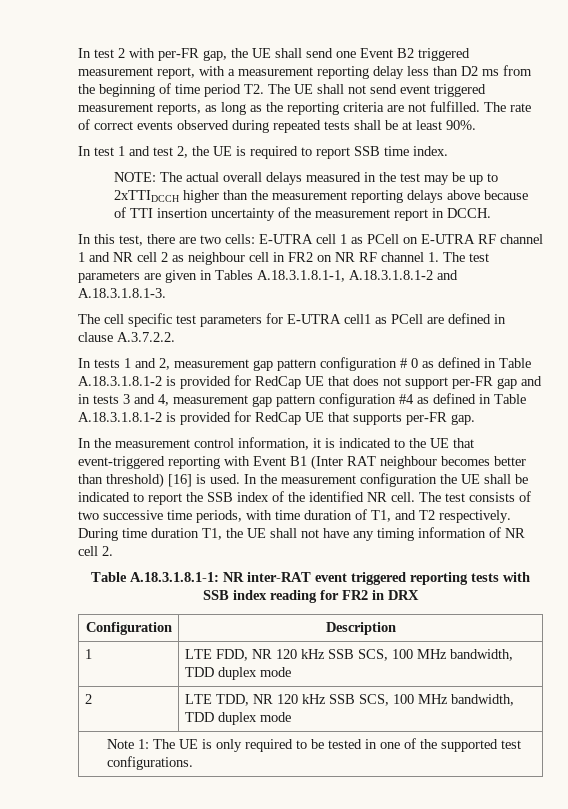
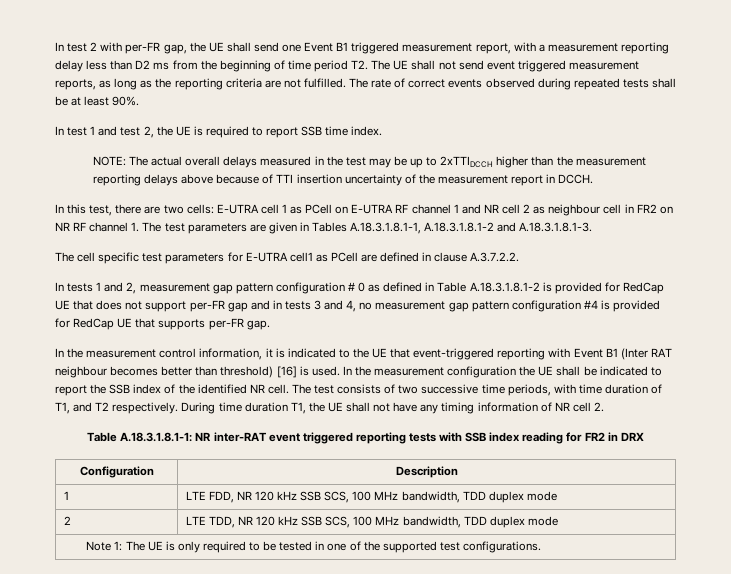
[397,48,414,58] B2 -> [336,42,349,51] B1
(169, 400) none -> [359,302,373,310] no
[417,393,526,404] [78,412,162,422] as defined in Table A.18.3.1.8.1-2 -> (598, 304) none

